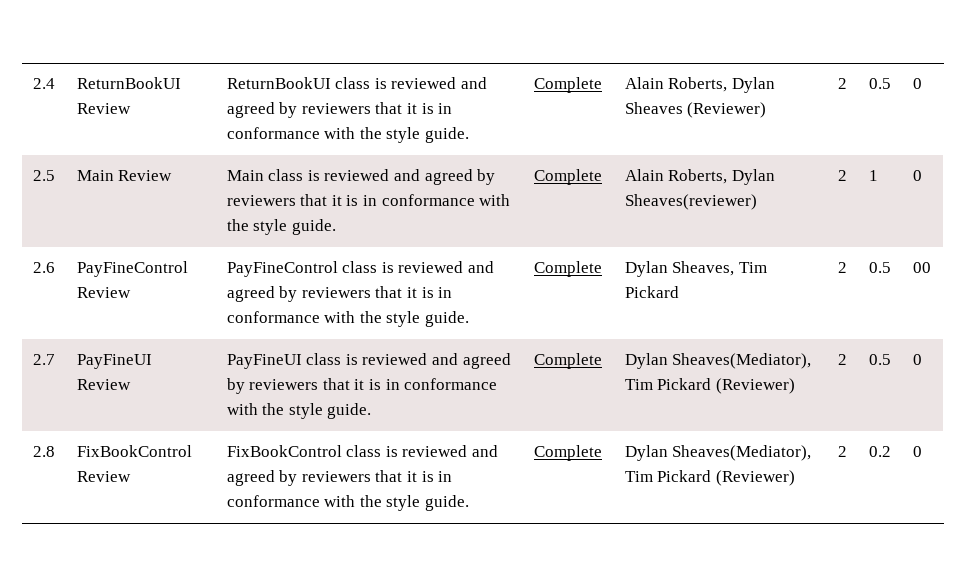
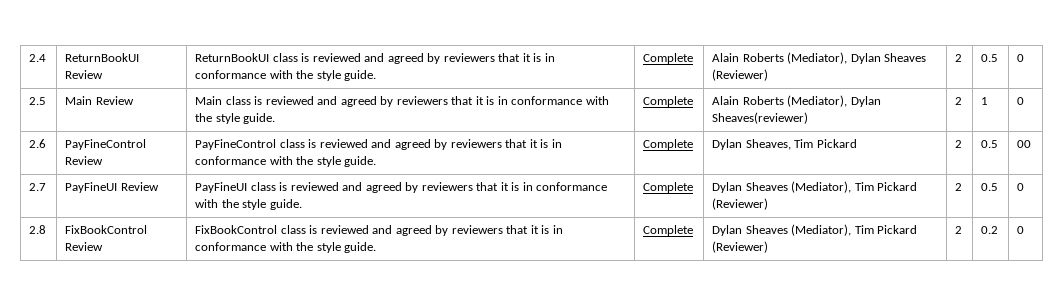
[668,77,728,92] Roberts, -> [742,52,848,64] Roberts (Mediator),
[668,169,728,184] Roberts, -> [742,95,848,107] Roberts (Mediator),
[672,353,812,369] Sheaves(Mediator), -> [745,181,852,193] Sheaves (Mediator),
[672,445,812,461] Sheaves(Mediator), -> [745,224,852,236] Sheaves (Mediator),

